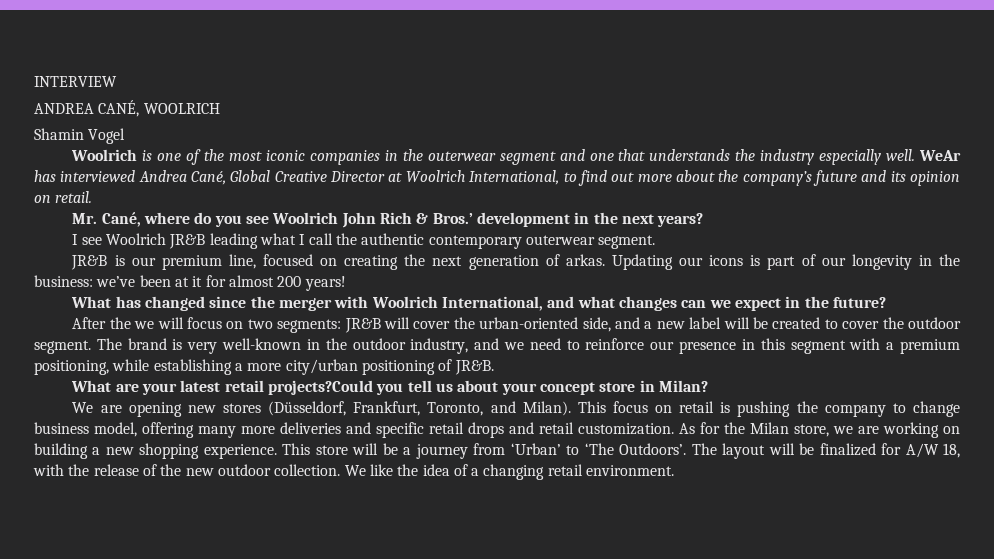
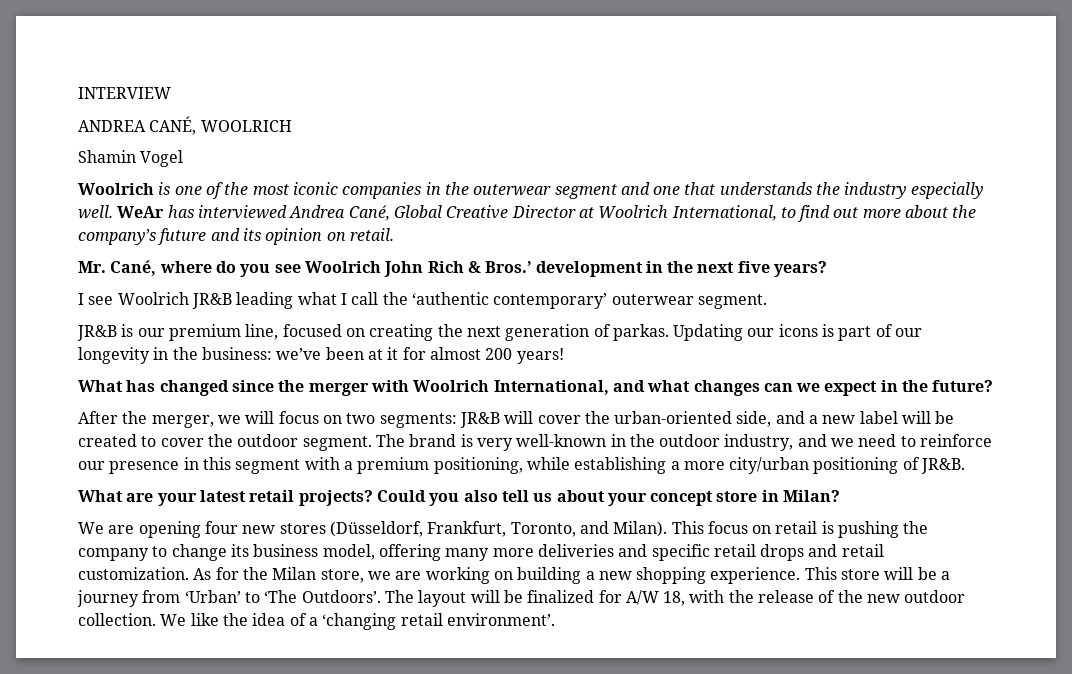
(654, 219) none -> [737,261,770,273] five
[361,233,522,249] authentic contemporary -> [411,292,608,309] ‘authentic contemporary’
[565,254,605,266] arkas. -> [612,324,669,341] parkas.
(131, 323) none -> [151,415,214,428] merger,
[268,380,404,395] projects?Could you -> [298,490,498,506] projects? Could you also
(182, 409) none -> [204,521,238,534] four
(961, 409) none -> [230,544,249,557] its
[483,464,675,480] changing retail environment. -> [322,613,555,630] ‘changing retail environment’.

